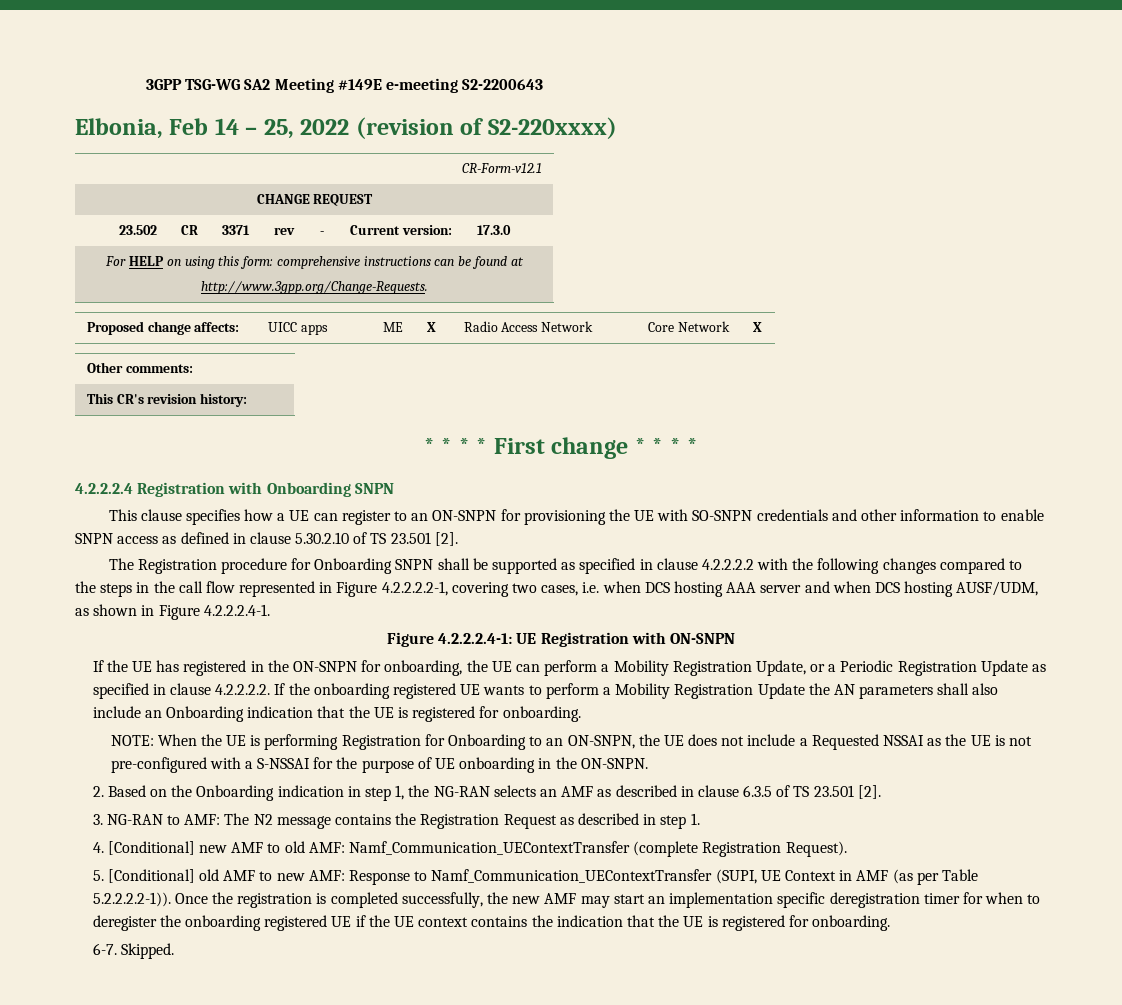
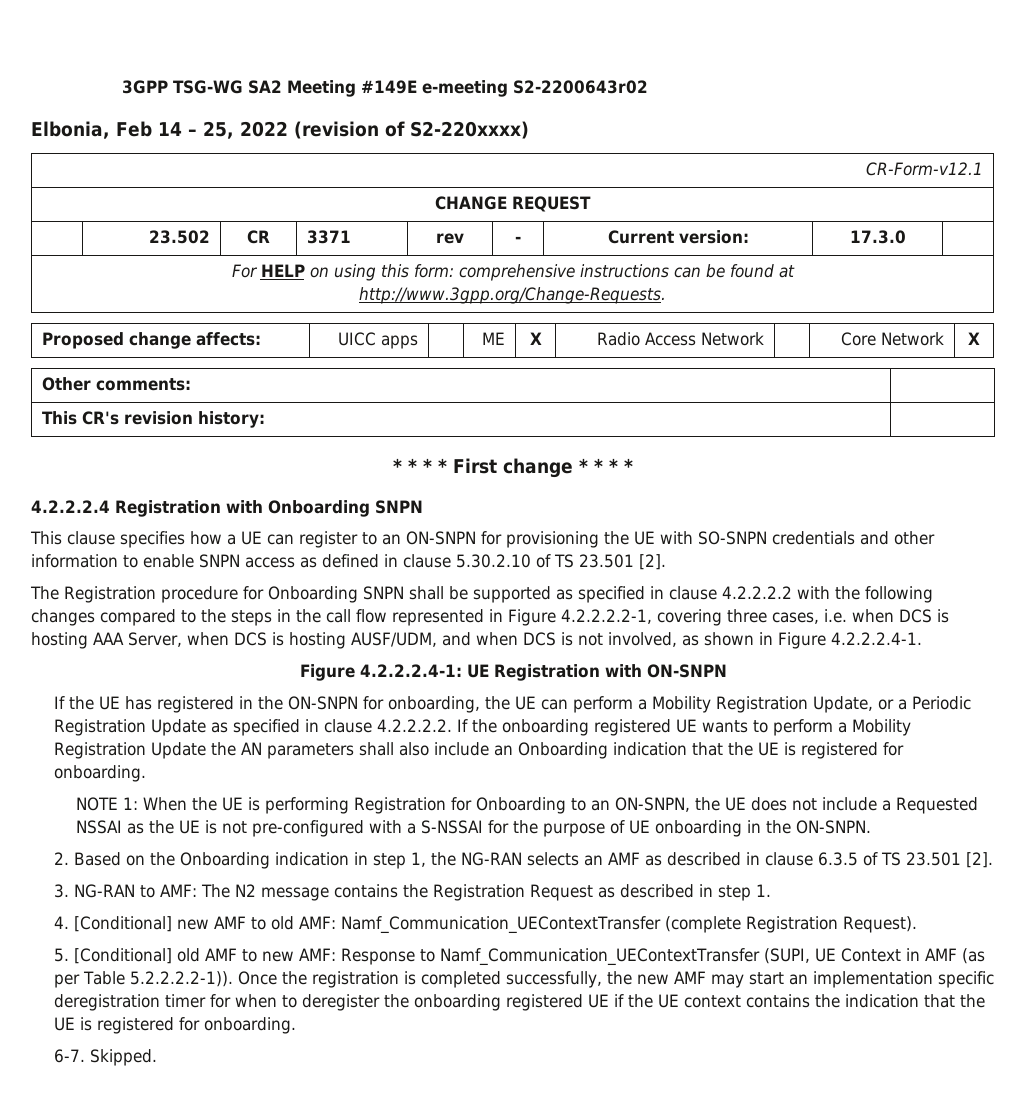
[462,79,544,90] S2-2200643 -> [512,80,648,94] S2-2200643r02
[512,583,538,593] two -> [726,609,767,623] three
(670, 587) none -> [936,609,949,623] is
[760,581,1039,597] server and when DCS hosting AUSF/UDM, -> [128,632,677,649] Server, when DCS is hosting AUSF/UDM, and when DCS is not involved,
[110,735,154,746] NOTE: -> [76,797,139,811] NOTE 1:

